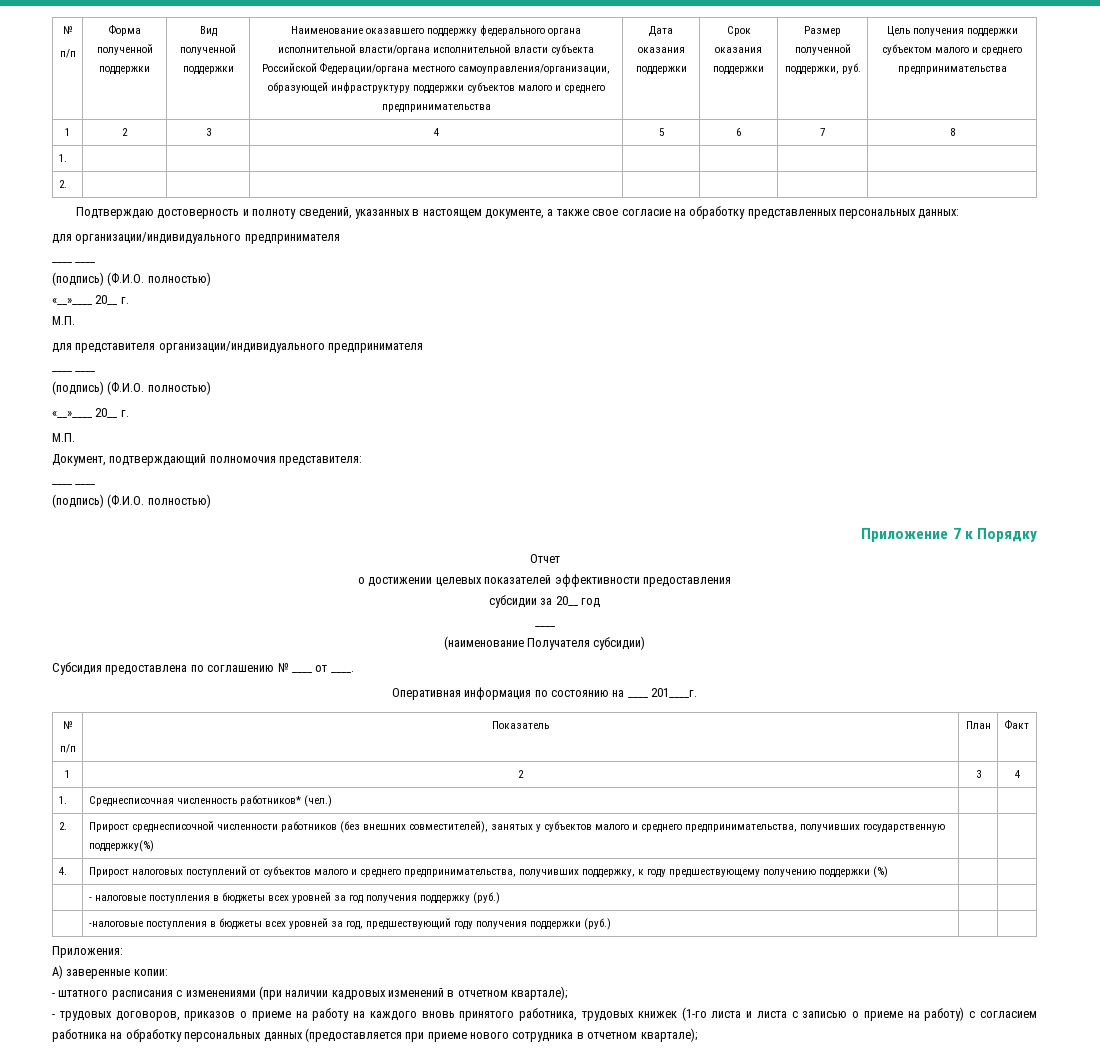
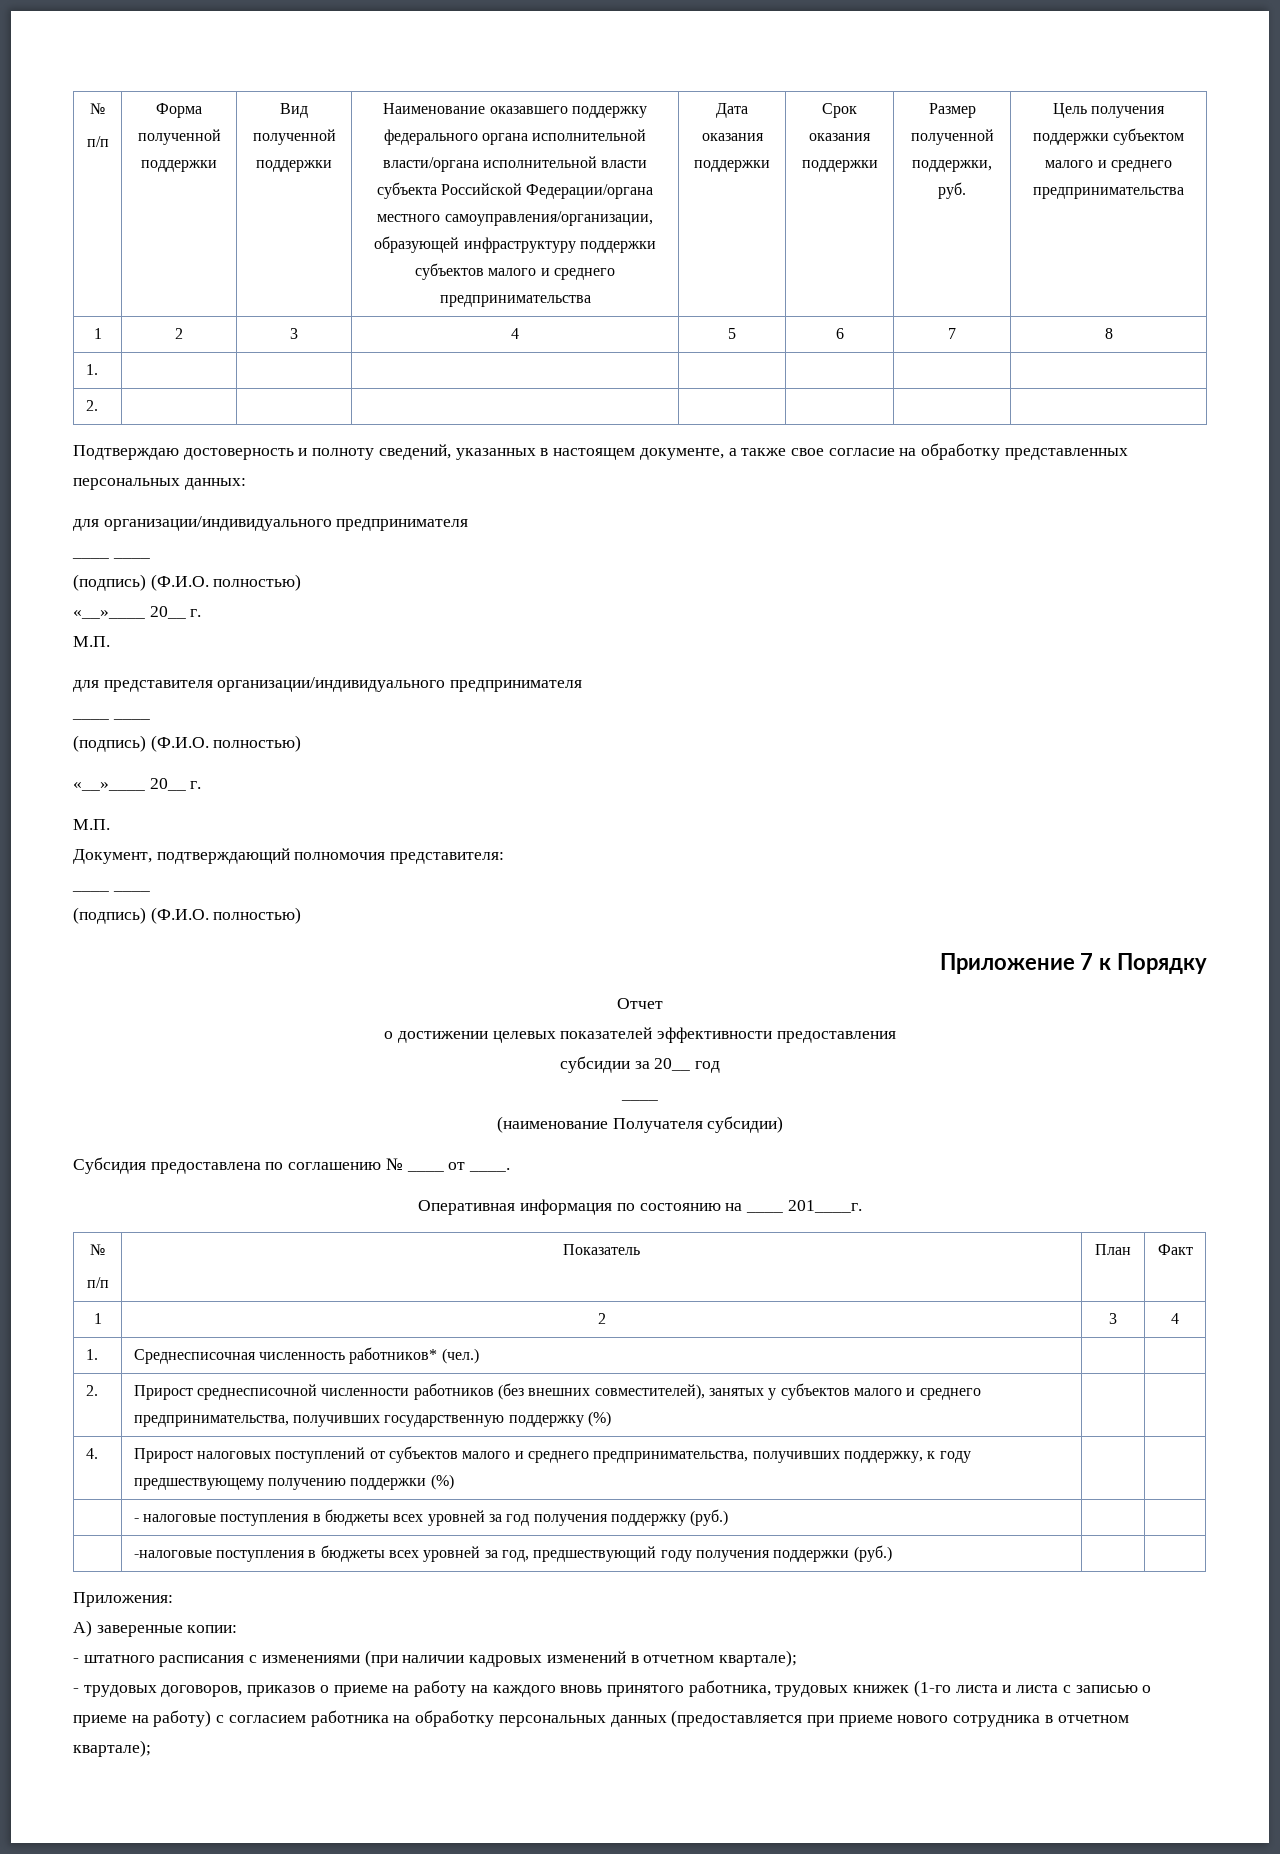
[88,840,154,852] поддержку(%) -> [508,1411,612,1427] поддержку (%)

